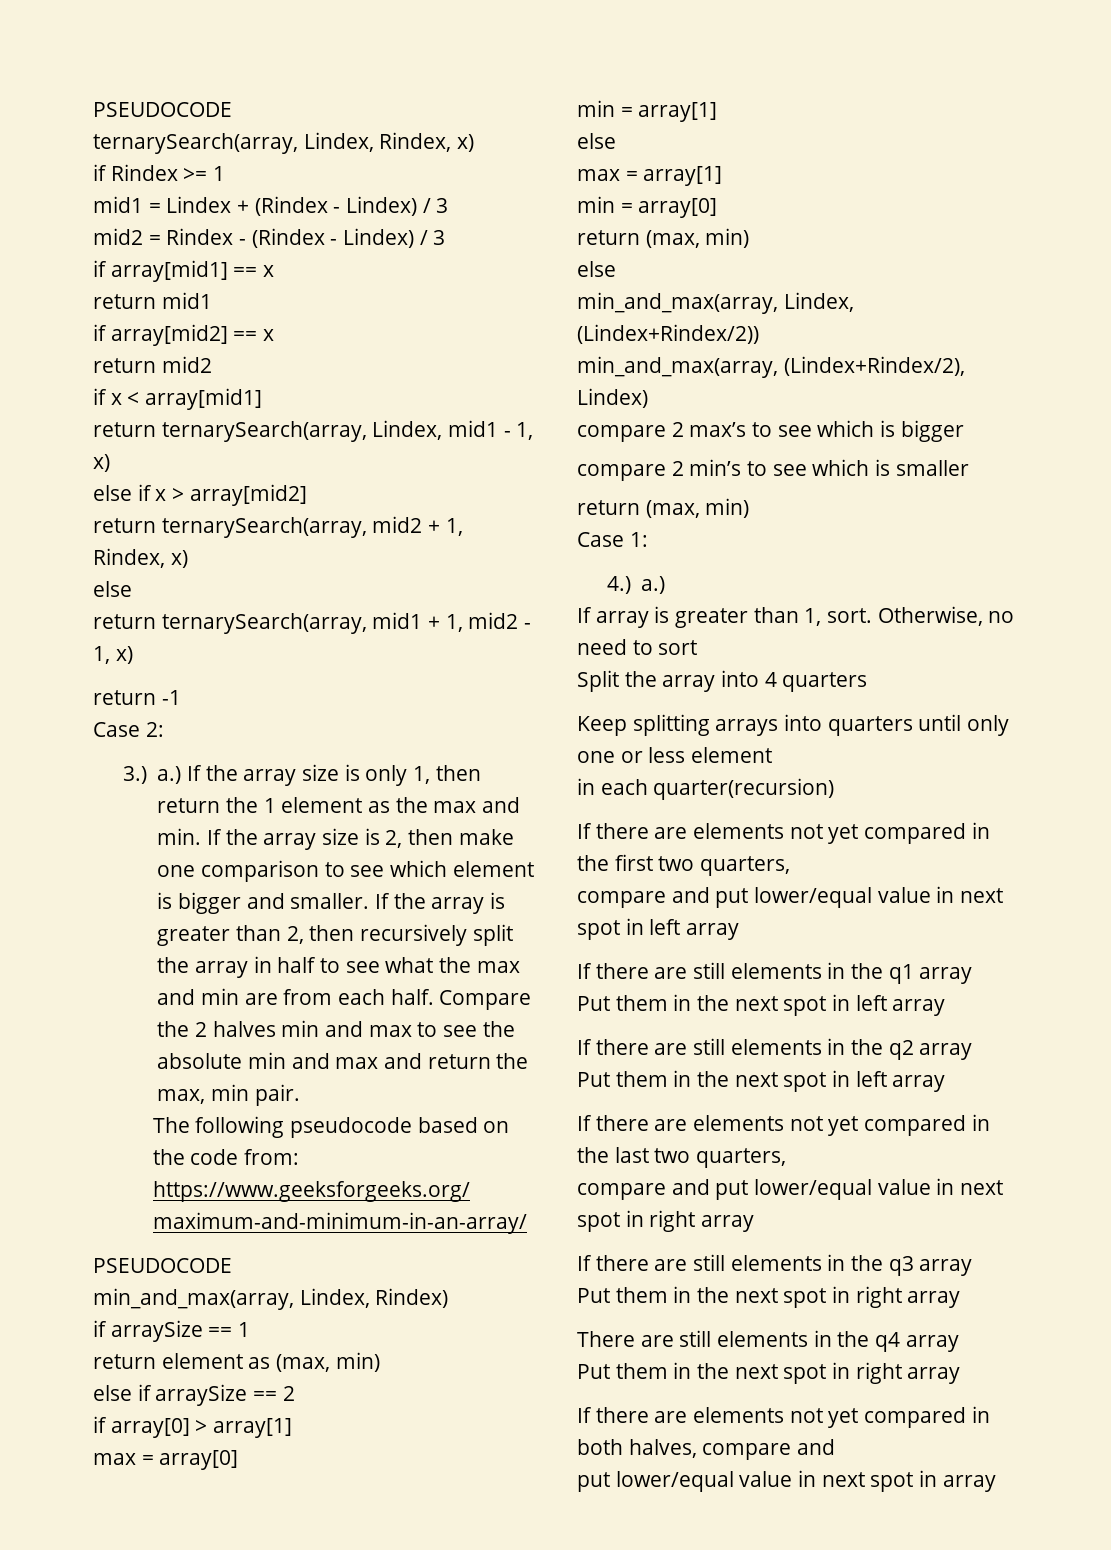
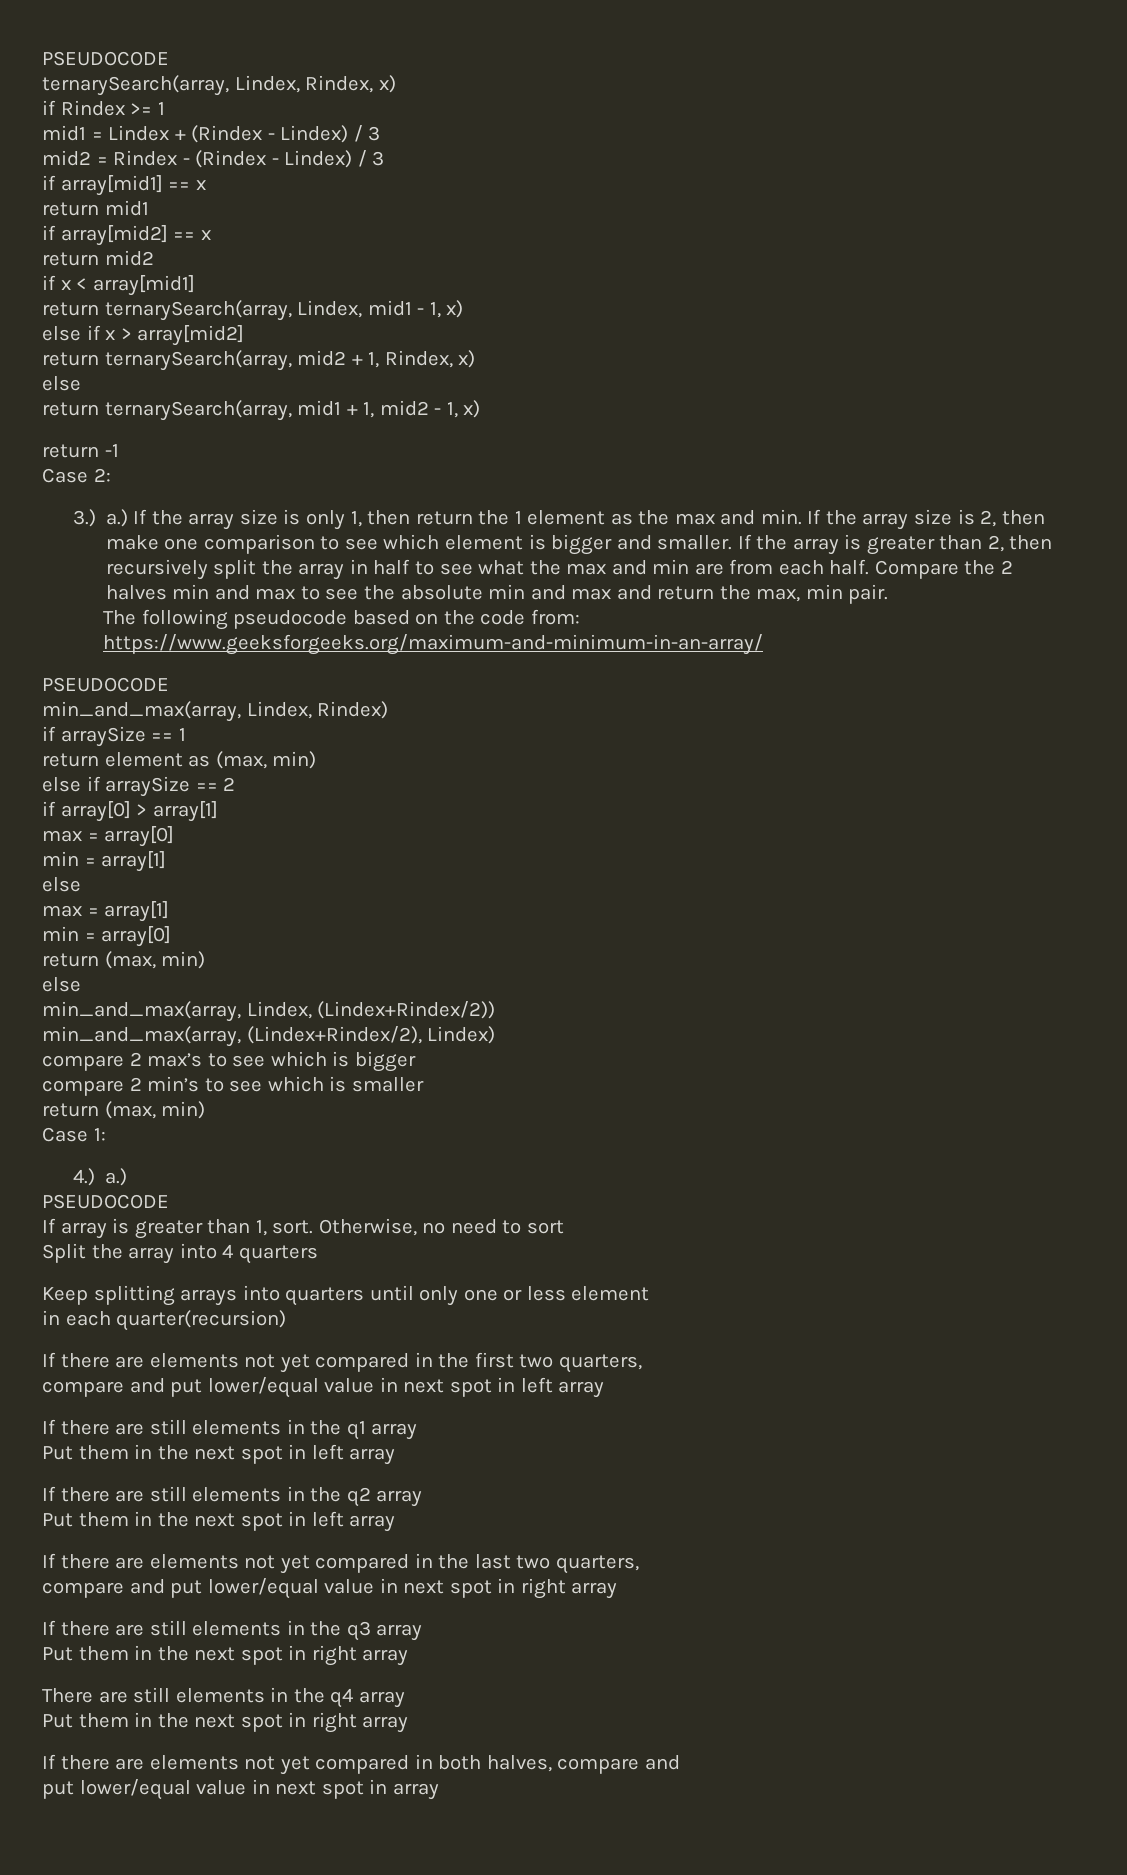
(666, 585) none -> [42,1194,169,1209] // PSEUDOCODE

